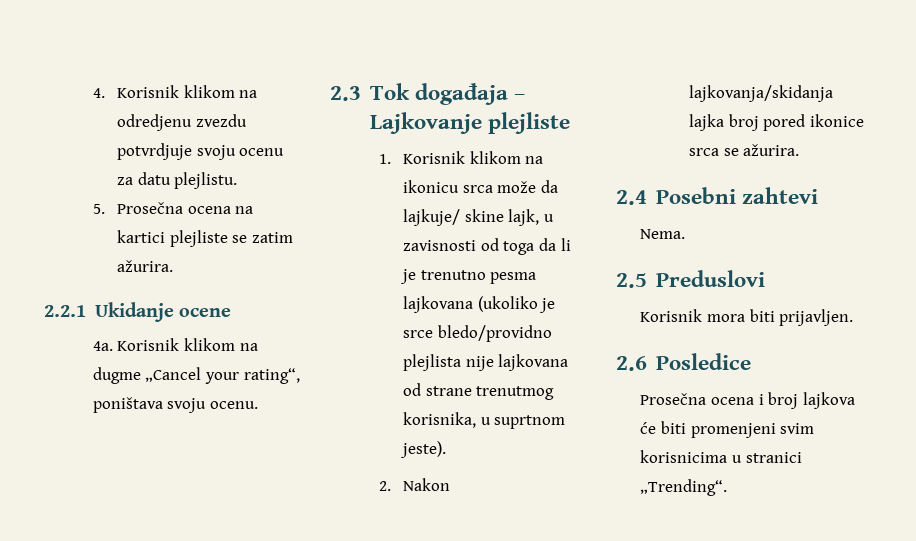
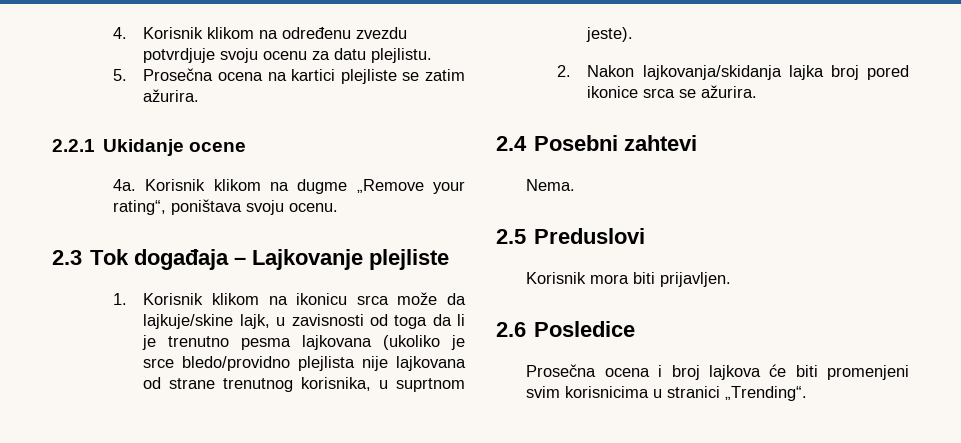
[117,114,193,131] odredjenu -> [282,27,352,39] određenu
[145,367,202,382] „Cancel -> [356,179,424,193] „Remove
[403,209,504,226] lajkuje/ skine -> [143,314,234,329] lajkuje/skine
[476,386,555,400] trenutmog -> [223,378,294,392] trenutnog

